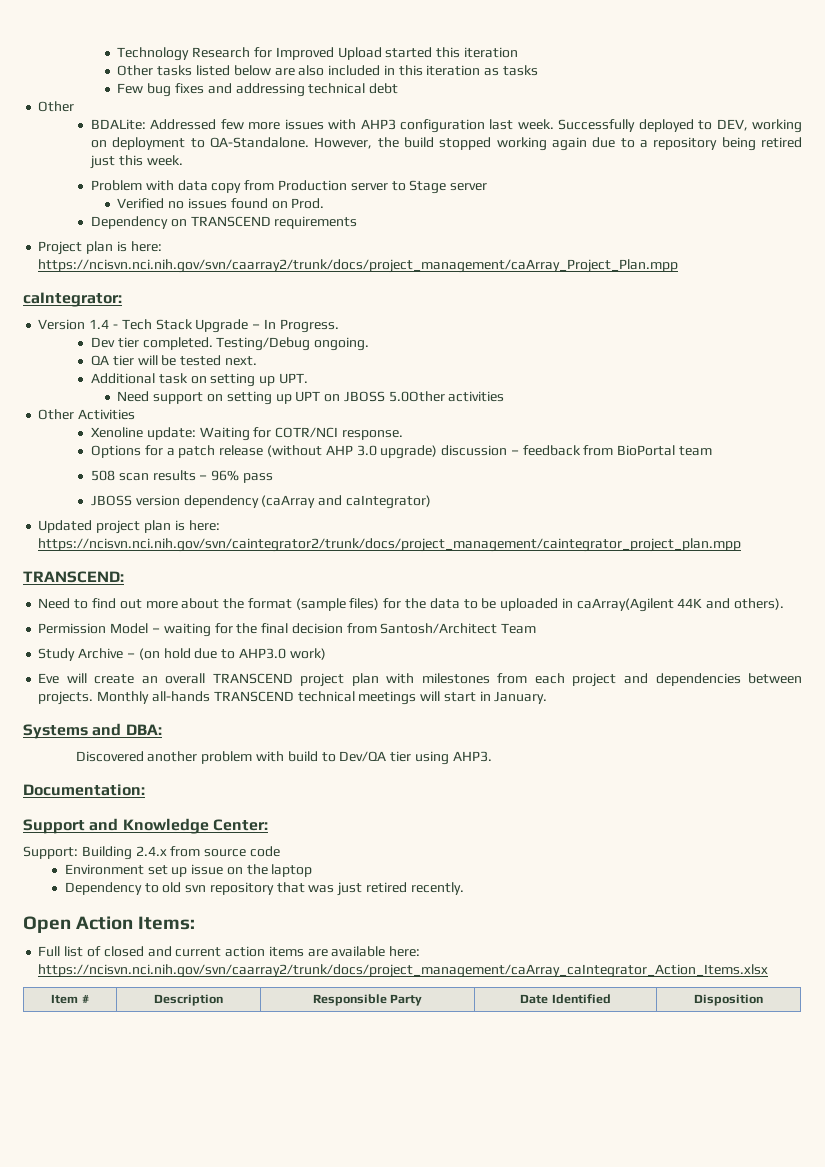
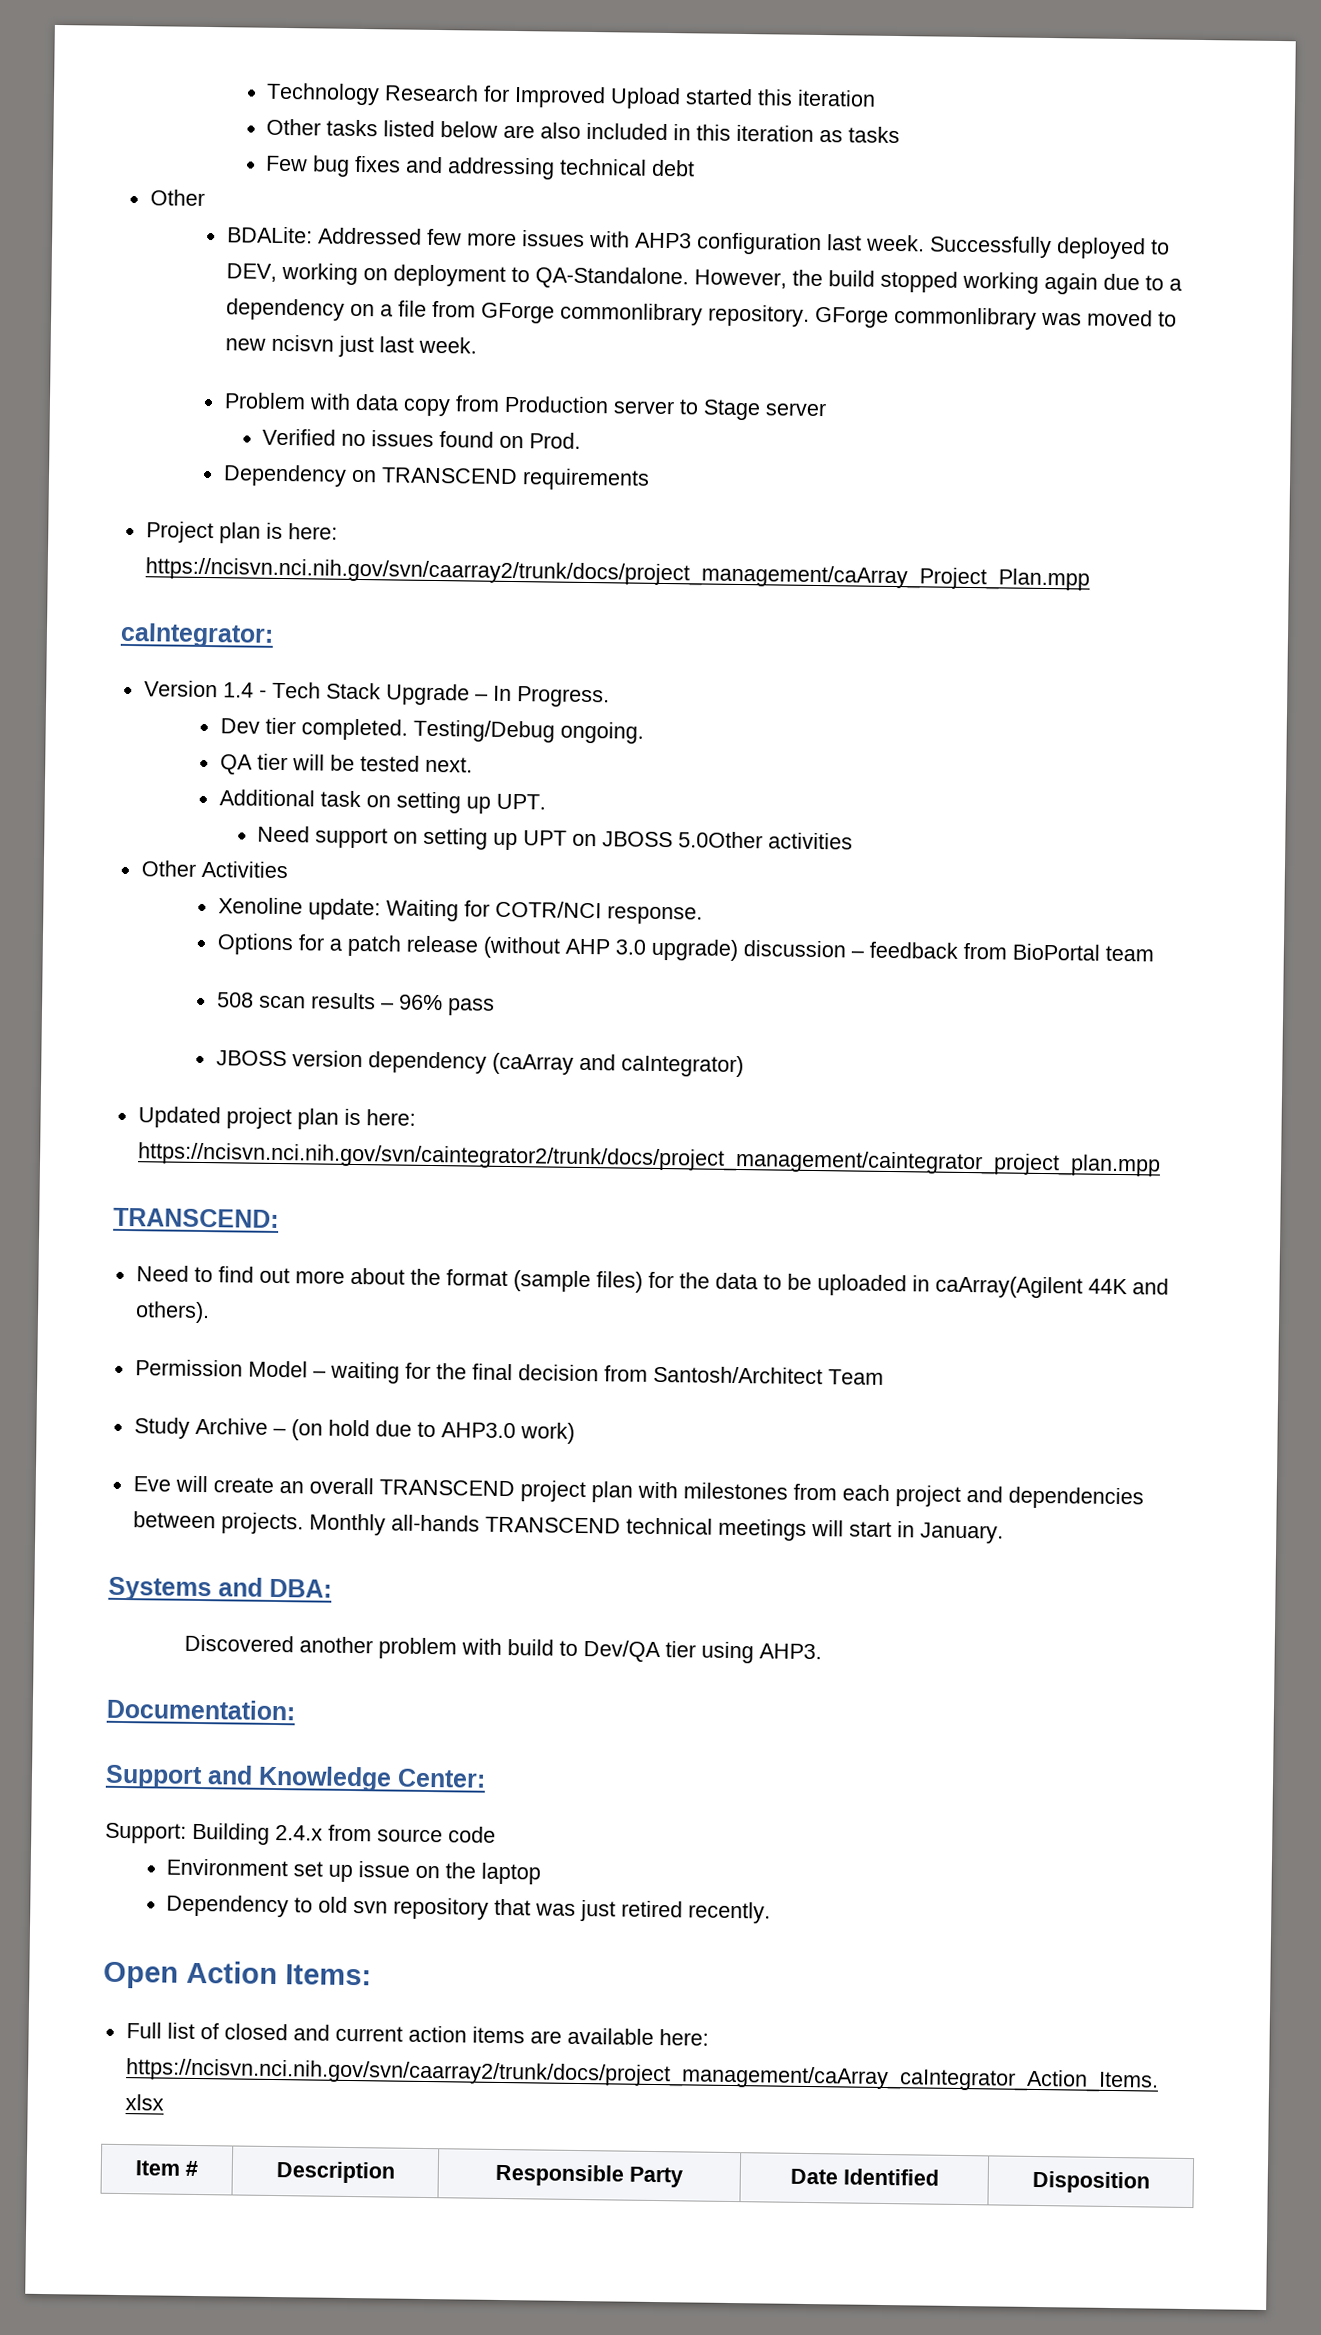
[653,137,802,151] [90,155,143,169] repository being retired just this -> [225,298,1177,330] [224,334,414,358] dependency on a file from GForge commonlibrary repository. GForge commonlibrary was moved to new ncisvn just last

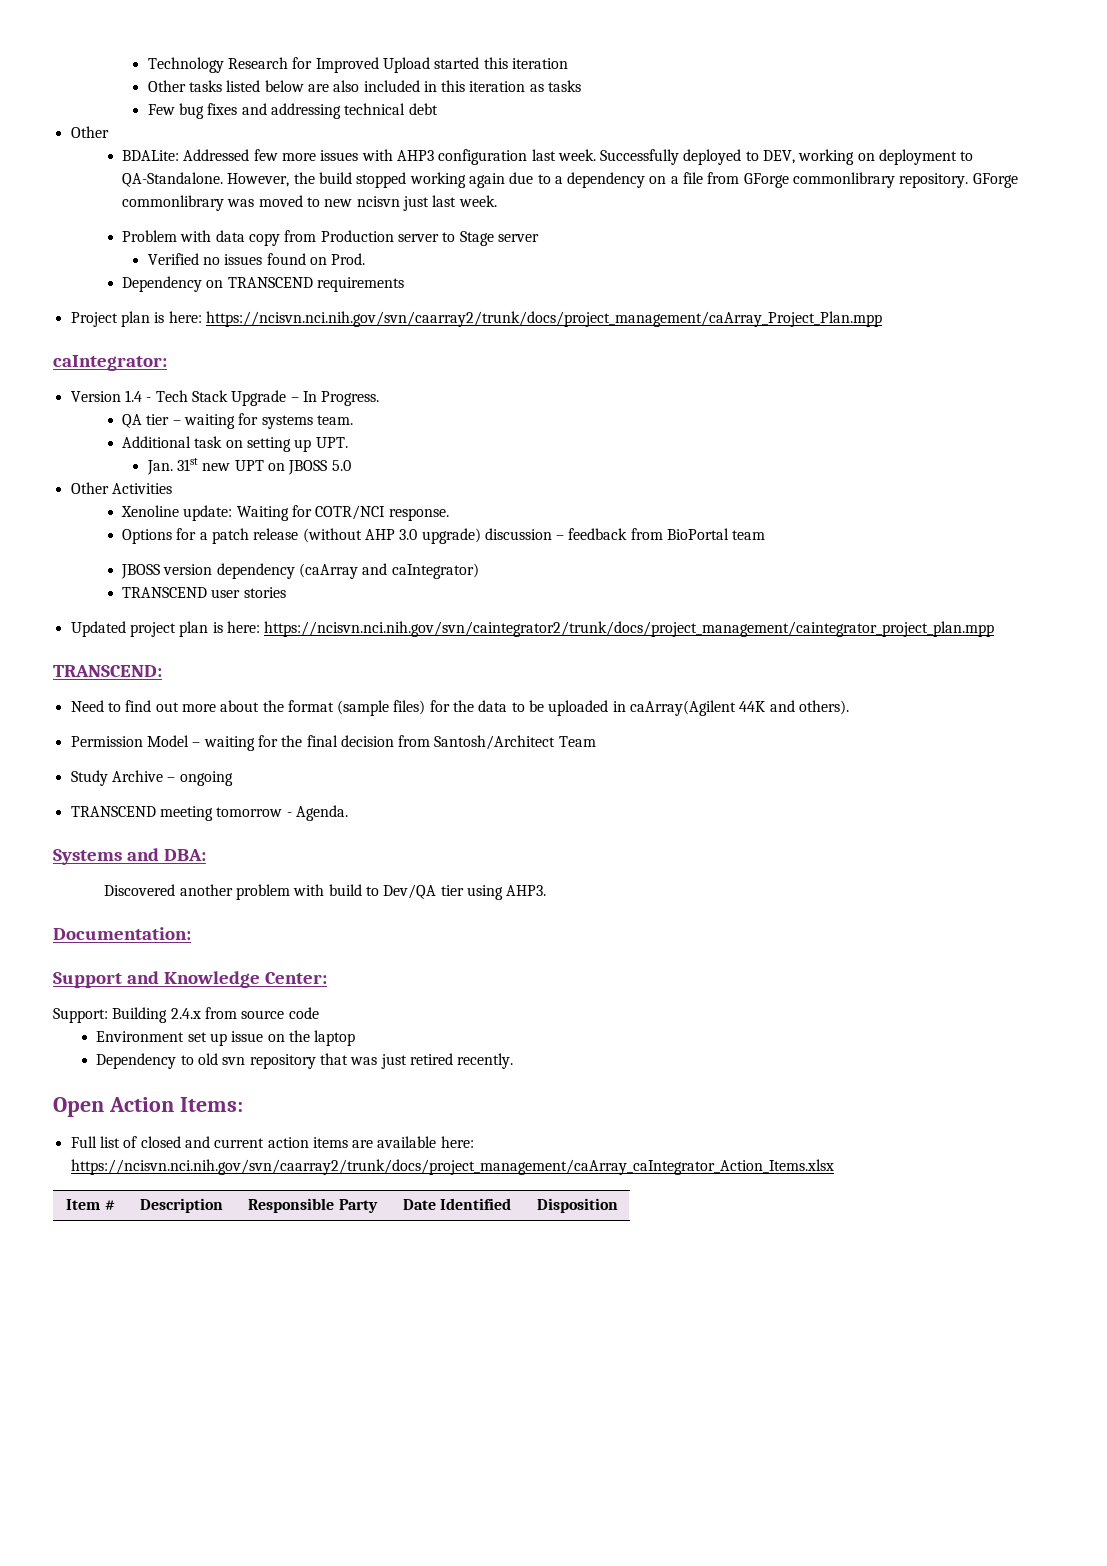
[219,717,644,744] [219,753,473,775] Dev tier completed. Testing/Debug ongoing. // QA tier will be tested next. -> [121,413,353,429] QA tier – waiting for systems team.
[257,825,519,851] Need support on setting up -> [146,458,231,475] Jan. 31st new
[678,831,854,850] 5.0Other activities -> [331,460,351,471] 5.0
[216,992,495,1016] // 508 scan results – 96% pass -> (766, 535) none
(744, 1066) none -> [121,587,286,598] // TRANSCEND user stories
[290,1419,575,1444] [132,1475,1144,1510] [132,1511,1004,1544] (on hold due to AHP3.0 work) // Eve will create an overall TRANSCEND project plan with milestones from each project and dependencies between projects. Monthly all-hands TRANSCEND technical meetings will start in January. -> [179,771,233,786] [70,805,348,821] ongoing // TRANSCEND meeting tomorrow - Agenda.

